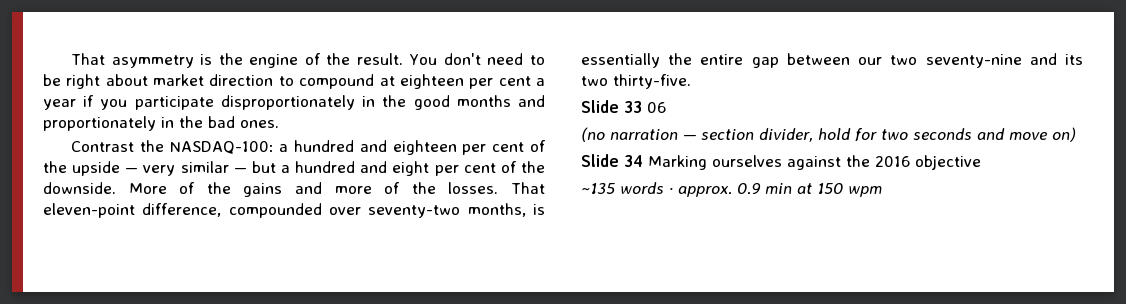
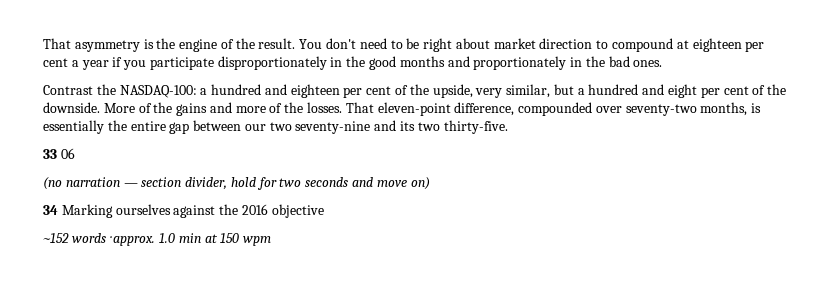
[72,161,247,176] upside — very similar — -> [432,84,551,98] upside, very similar,
[581,100,619,113] Slide -> (508, 127) none
[581,154,619,167] Slide -> (430, 183) none
[581,183,615,194] ~135 -> [43,233,69,243] ~152
[737,183,761,195] 0.9 -> [159,233,176,243] 1.0

